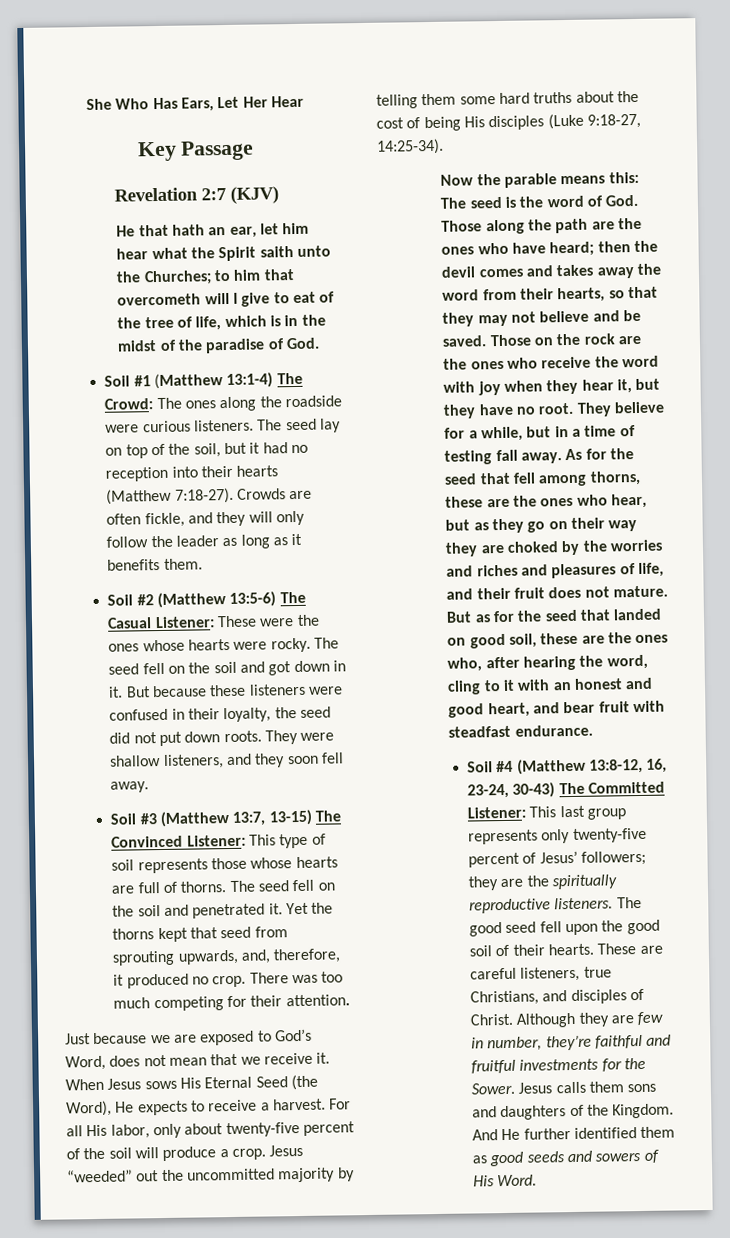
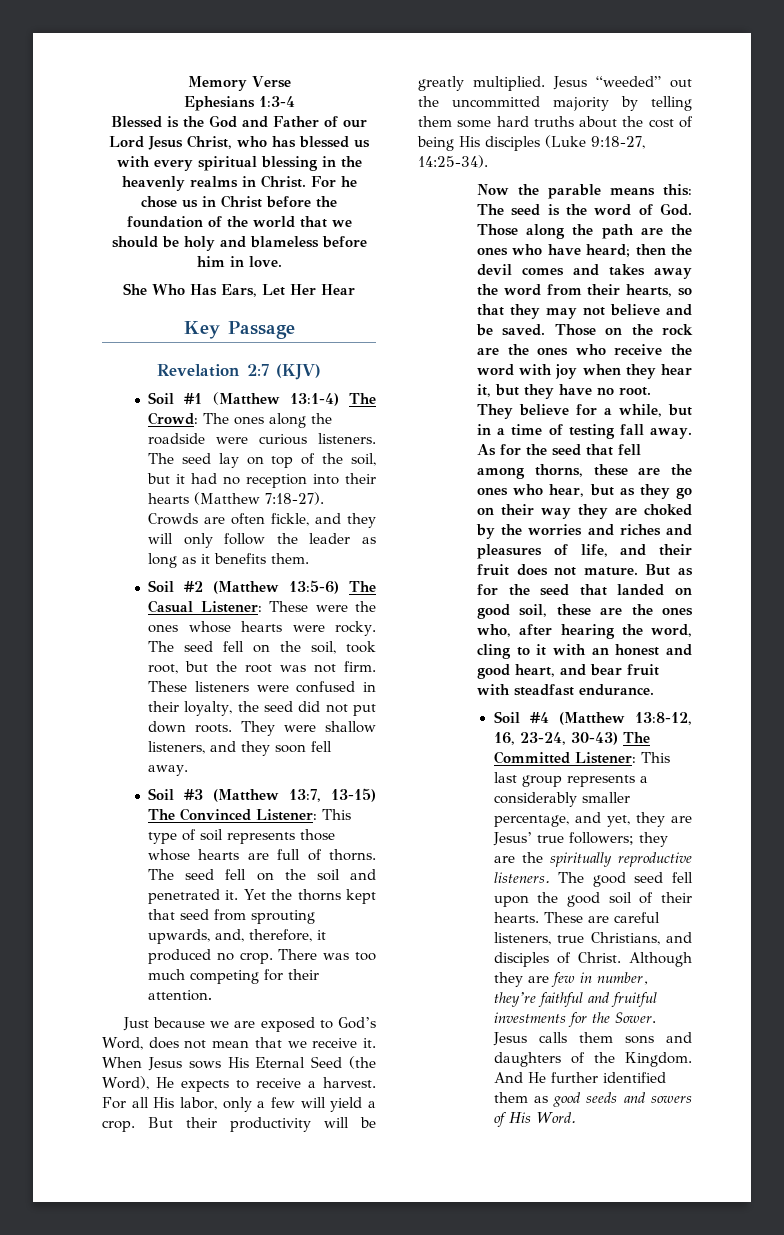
(86, 104) none -> [187,76,291,91] [183,96,295,111] [111,115,367,128] [109,135,370,150] [116,156,362,171] [121,175,357,191] [141,195,337,208] [126,216,352,228] [111,236,367,251] [196,256,282,267] Memory Verse // Ephesians 1:3-4 // Blessed is the God and Father of our Lord Jesus Christ, who has blessed us with every spiritual blessing in the heavenly realms in Christ. For he chose us in Christ before the foundation of the world that we should be holy and blameless before him in love. //
[116,222,310,238] [116,245,331,262] [116,269,295,286] [117,291,336,307] [117,314,326,331] [117,337,320,354] // He that hath an ear, let him hear what the Spirit saith unto the Churches; to him that overcometh will I give to eat of the tree of life, which is in the midst of the paradise of God. -> (321, 372) none
[213,660,346,676] [108,684,247,698] soil and got down in it. But because these -> [311,641,376,654] [148,661,376,674] [148,681,188,692] soil, took root, but the root was not firm. These
[184,1121,355,1138] [66,1146,266,1162] about twenty-five percent of the soil will produce a crop. -> [257,1097,376,1112] [102,1117,376,1132] [418,76,545,91] a few will yield a crop. But their productivity will be greatly multiplied.
[541,827,647,844] [467,850,578,868] only twenty-five percent of Jesus’ -> [639,776,648,783] [493,792,630,807] [493,812,692,827] [492,832,564,846] a considerably smaller percentage, and yet, they are Jesus’ true

